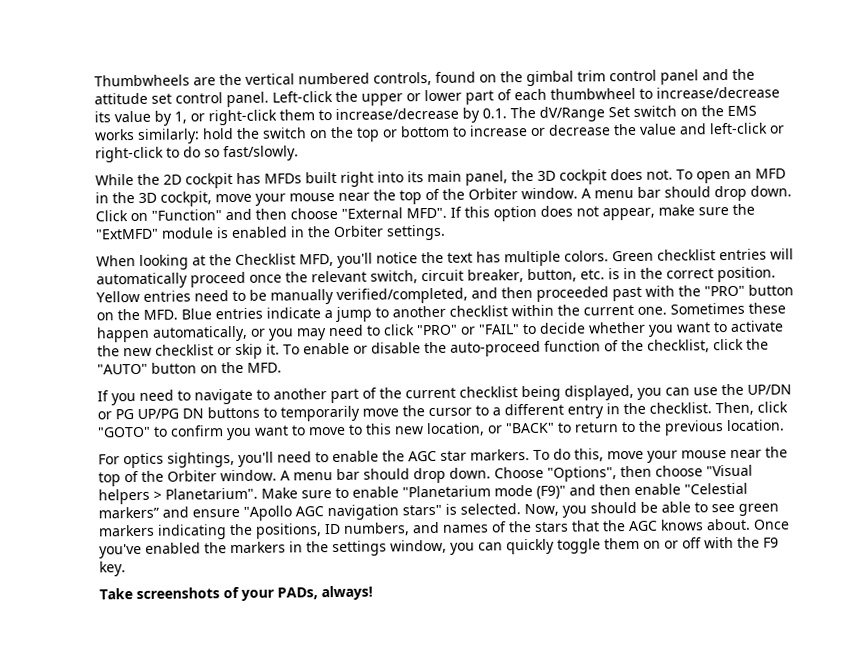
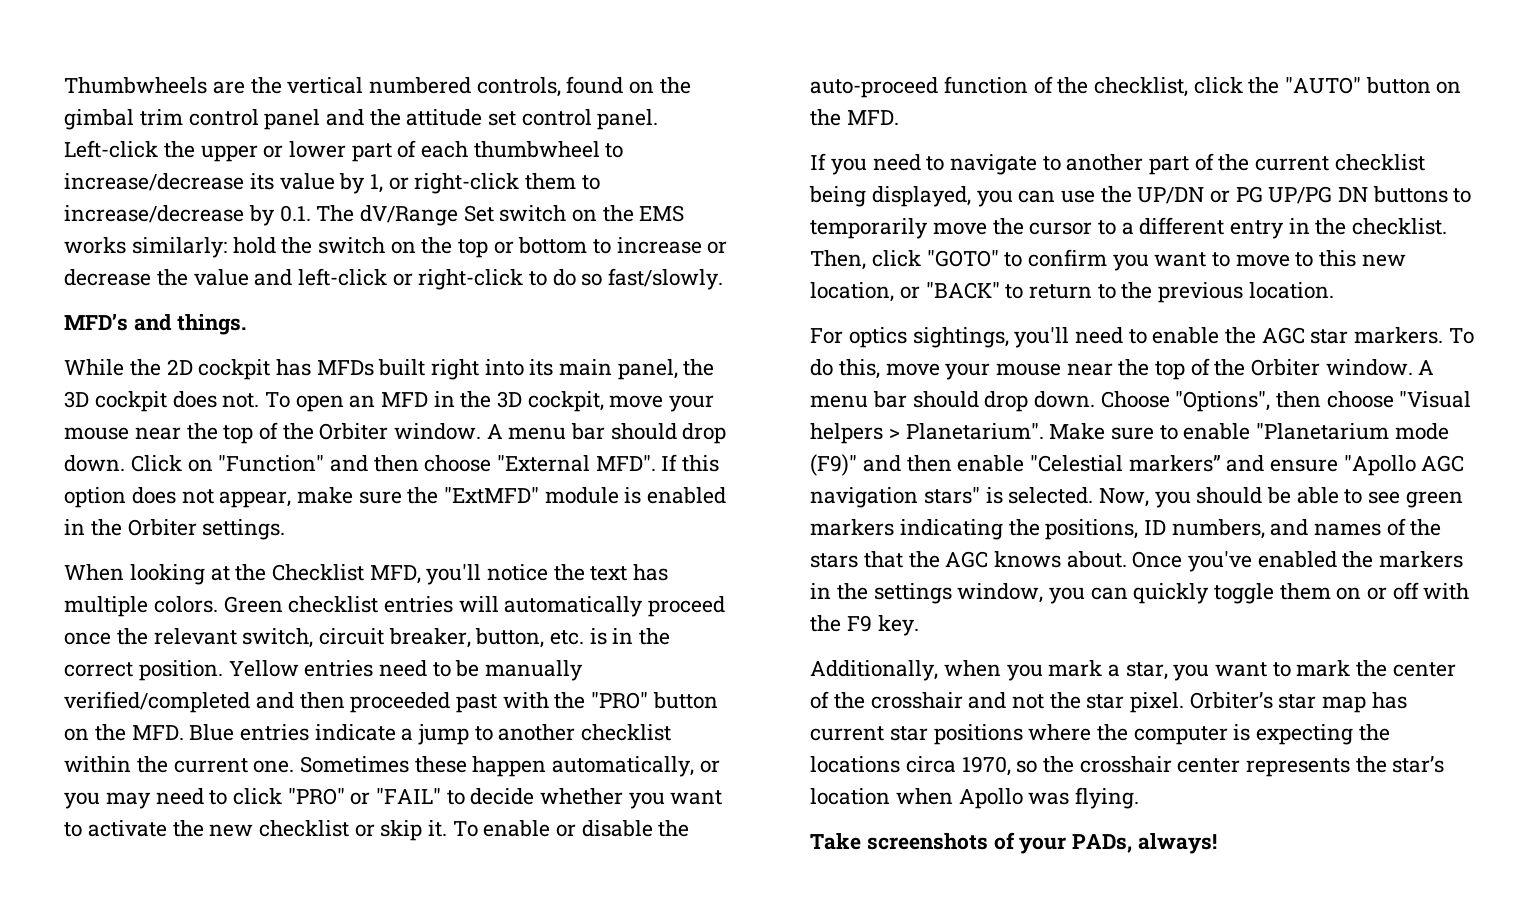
(300, 153) none -> [64,314,246,335] // MFD’s and things.
[336,287,469,304] verified/completed, -> [64,691,251,713] verified/completed
(127, 569) none -> [810,660,1456,681] [810,691,1407,713] [810,724,1390,745] [810,756,1445,777] [810,787,1139,809] // Additionally, when you mark a star, you want to mark the center of the crosshair and not the star pixel. Orbiter’s star map has current star positions where the computer is expecting the locations circa 1970, so the crosshair center represents the star’s location when Apollo was flying.

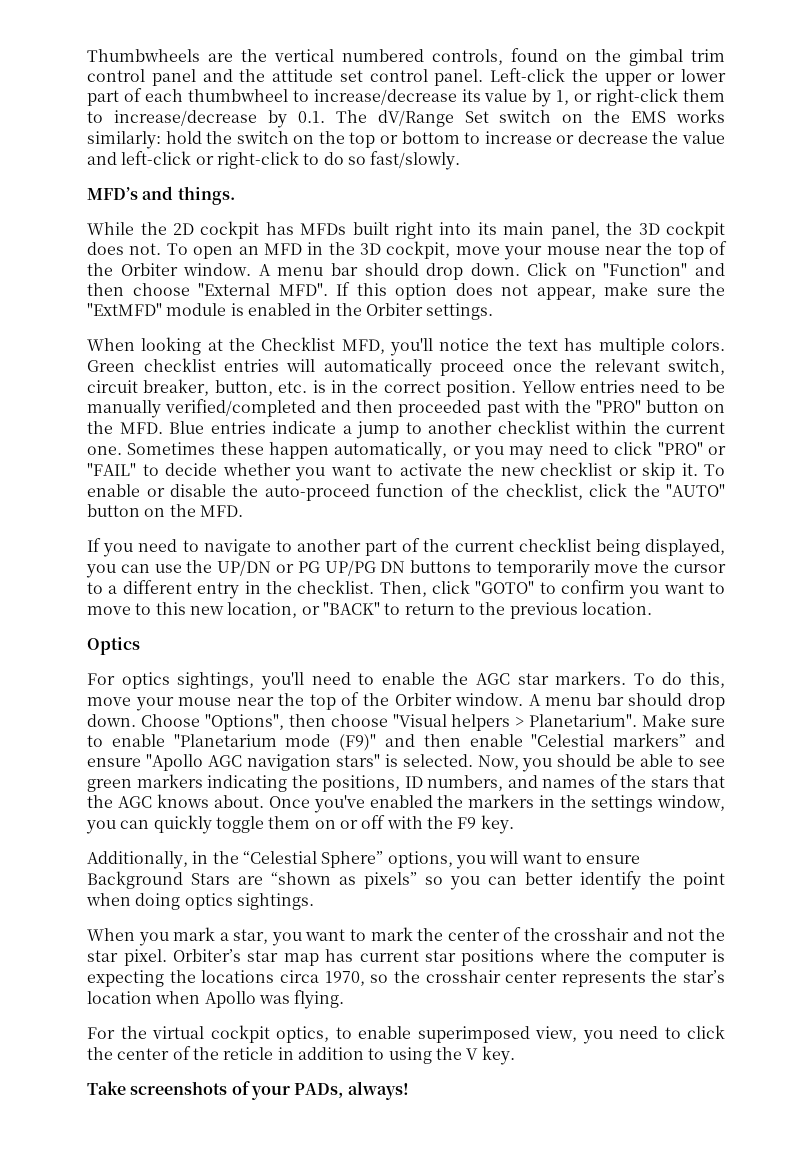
(1334, 290) none -> [87,637,141,655] // Optics
[943,660,1001,677] when -> [192,851,641,869] [87,871,726,890] [86,893,315,910] [87,928,136,941] in the “Celestial Sphere” options, you will want to ensure Background Stars are “shown as pixels” so you can better identify the point when doing optics sightings. // When
(1139, 798) none -> [87,1025,725,1044] [87,1046,515,1065] // For the virtual cockpit optics, to enable superimposed view, you need to click the center of the reticle in addition to using the V key.

